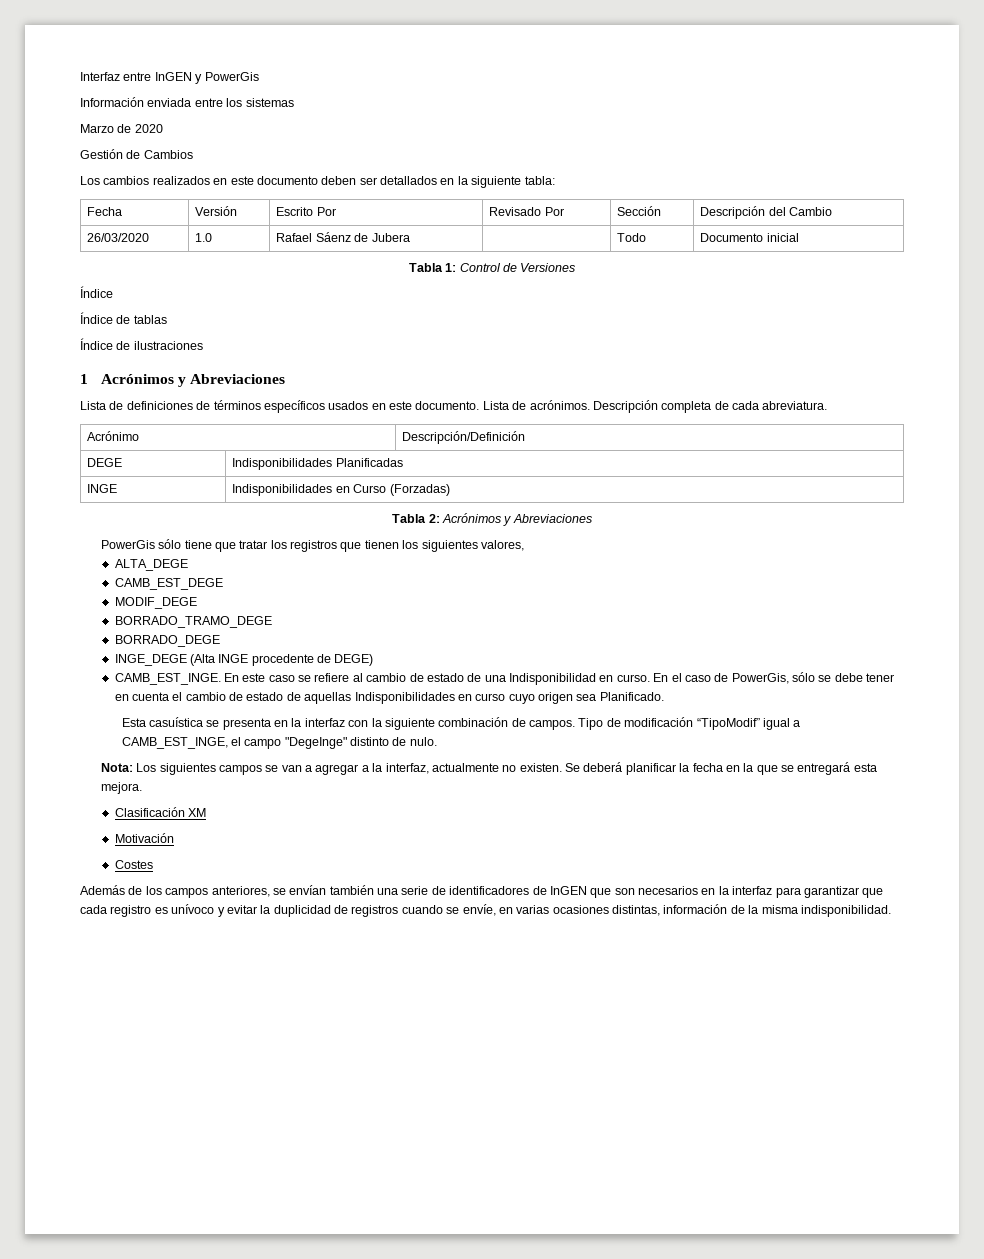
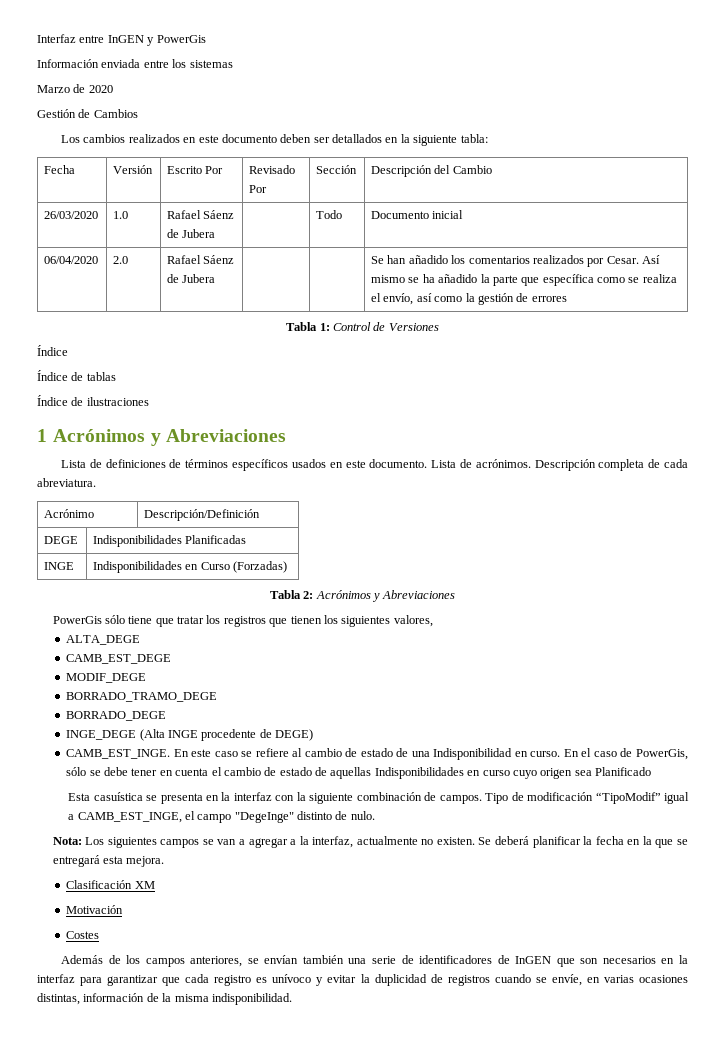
(799, 237) none -> [44,256,99,264] [113,256,129,264] [167,255,235,264] [167,274,216,283] [371,255,661,267] [371,274,677,286] [371,293,567,305] // 06/04/2020 | 2.0 | Rafael Sáenz de Jubera | | | Se han añadido los comentarios realizados por Cesar. Así mismo se ha añadido la parte que específica como se realiza el envío, así como la gestión de errores
[599,692,664,701] Planificado. -> [595,767,652,776] Planificado

